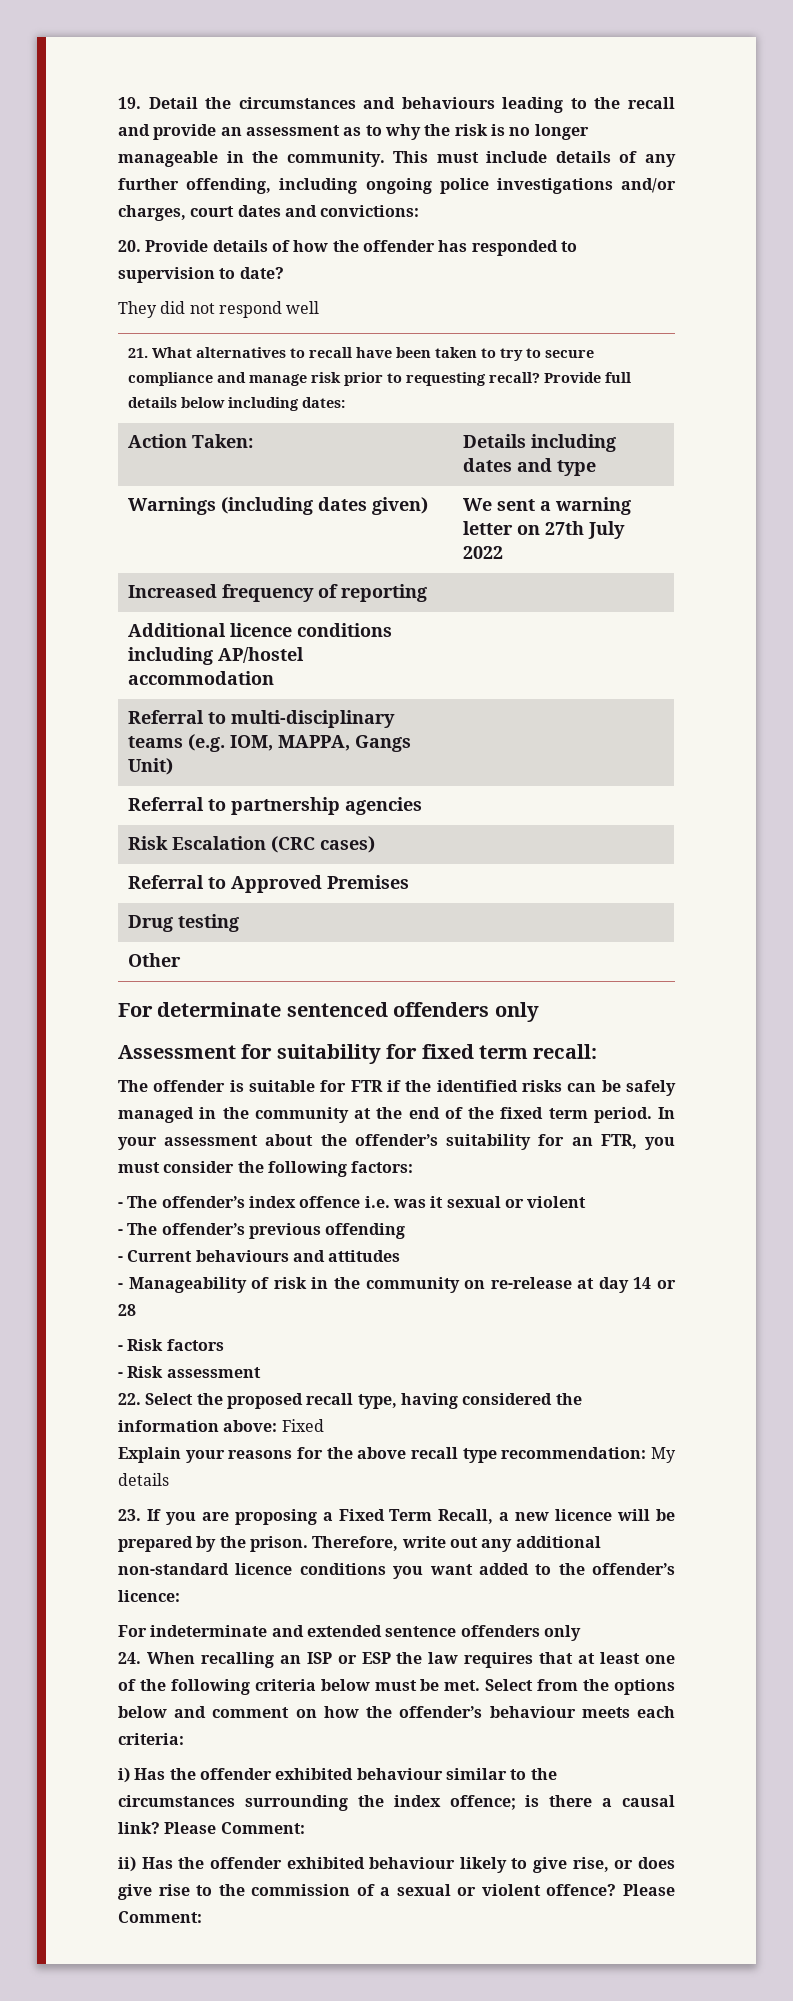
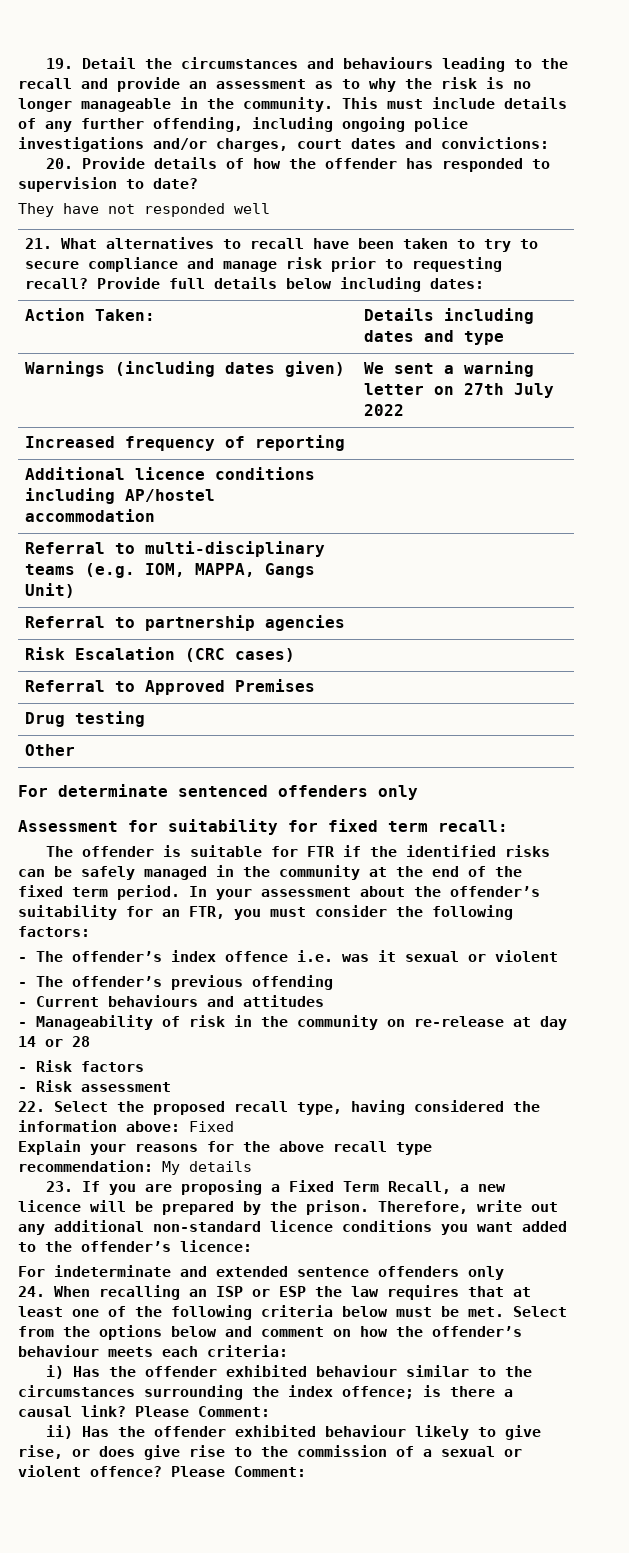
[160,301,282,318] did not respond -> [63,203,225,217] have not responded

